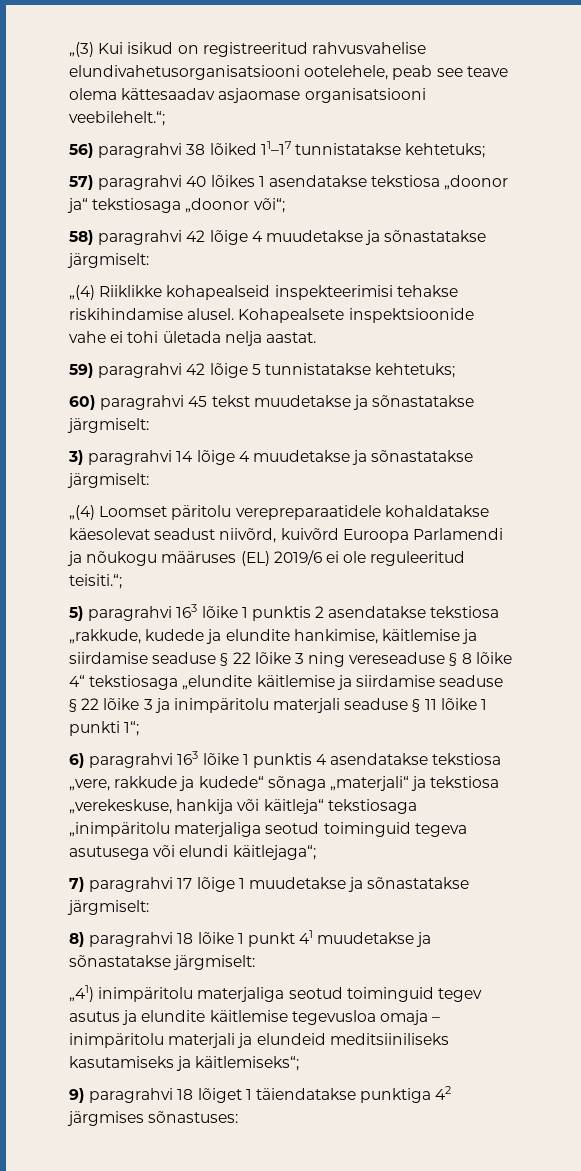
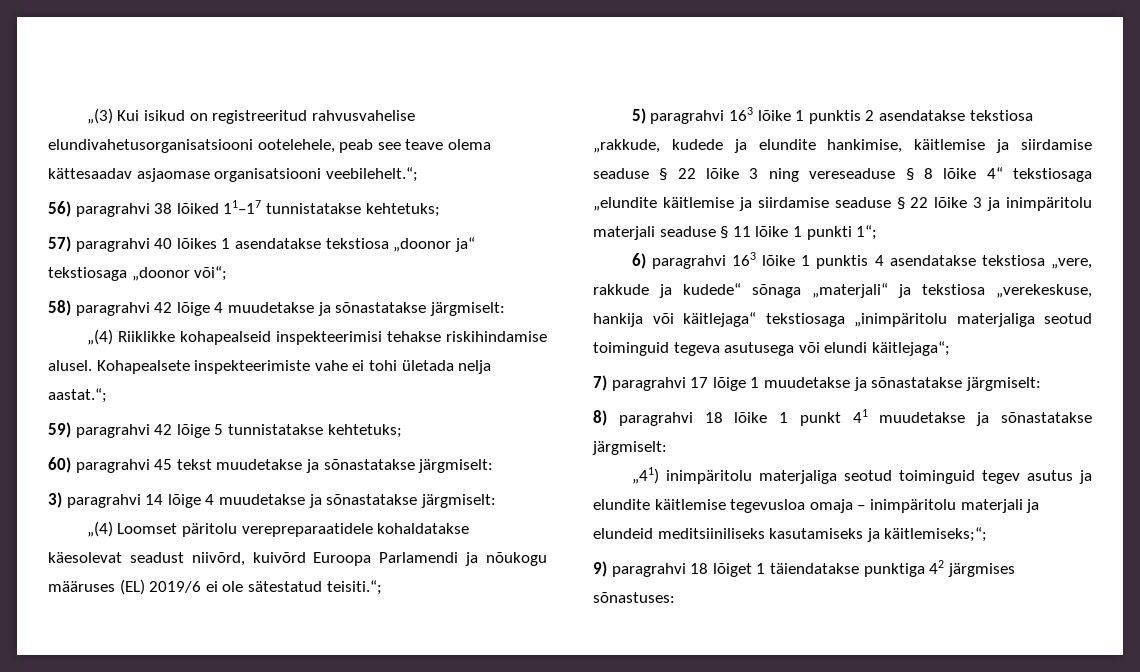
[348,308,474,323] inspektsioonide -> [194,360,311,374] inspekteerimiste
[265,332,316,343] aastat. -> [48,388,107,403] aastat.“;
[370,551,466,566] reguleeritud -> [247,581,322,592] sätestatud
[263,799,324,814] käitleja“ -> [683,312,756,327] käitlejaga“
[195,1056,300,1071] käitlemiseks“; -> [884,527,988,542] käitlemiseks;“;

